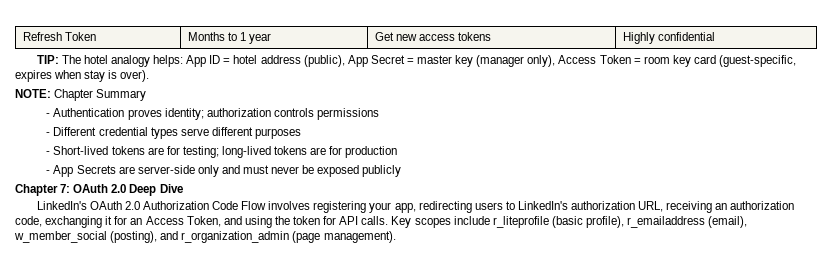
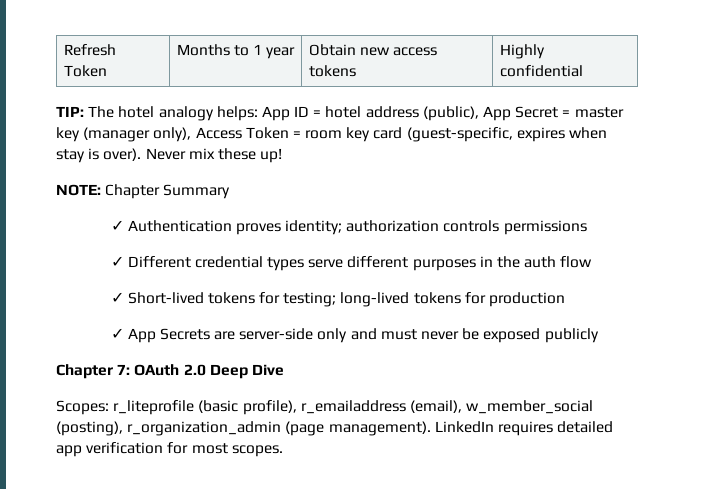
[374,32,394,41] Get -> [308,44,356,56] Obtain
(150, 76) none -> [145,148,283,163] Never mix these up!
[46,113,51,117] - -> [110,220,124,231] ✓
[46,132,51,136] - -> [110,256,124,267] ✓
[46,151,51,155] // - -> [479,256,593,268] [110,292,124,303] in the auth flow // ✓
[147,147,164,155] are -> (255, 298) none
[310,147,327,155] are -> (461, 298) none
[46,170,51,174] - -> [110,328,124,339] ✓
[36,201,795,213] [15,216,490,228] LinkedIn's OAuth 2.0 Authorization Code Flow involves registering your app, redirecting users to LinkedIn's authorization URL, receiving an authorization code, exchanging it for an Access Token, and using the token for API calls. Key scopes include -> [56,400,109,415] Scopes:
[160,231,179,240] and -> (123, 428) none
(396, 237) none -> [434,421,614,436] [56,442,283,457] LinkedIn requires detailed app verification for most scopes.

